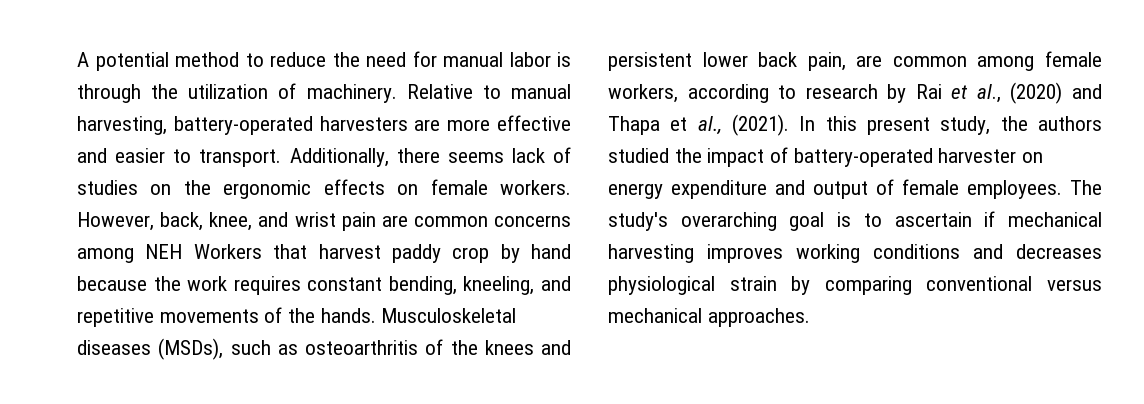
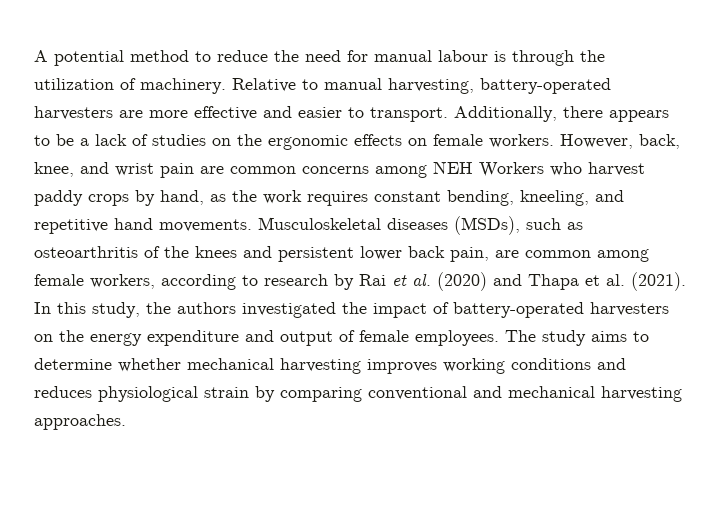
[509,52,551,67] labor -> [438,50,488,62] labour
[447,152,504,163] seems -> [609,110,669,122] [34,134,89,146] appears to be a
[273,244,308,259] that -> [550,162,582,176] who
[452,244,571,263] [77,276,147,291] crop by hand because -> [88,190,226,206] crops by hand, as
[159,307,376,323] movements of the hands. -> [114,218,252,232] hand movements.
[976,84,1001,103] al., -> [412,273,431,286] al.
[697,116,722,135] al., -> [606,274,625,286] al.
[867,117,930,135] present -> (86, 308) none
[608,148,669,163] studied -> [242,302,336,318] investigated
[938,148,1044,163] harvester on -> [590,302,669,316] [34,330,84,342] harvesters on the
[608,211,996,231] study's overarching goal is to ascertain if -> [542,330,649,346] [34,358,181,372] study aims to determine whether
[1016,244,1102,259] decreases -> [34,386,92,398] reduces
[1047,279,1102,291] [608,308,702,323] versus mechanical -> [473,386,682,402] and mechanical harvesting

